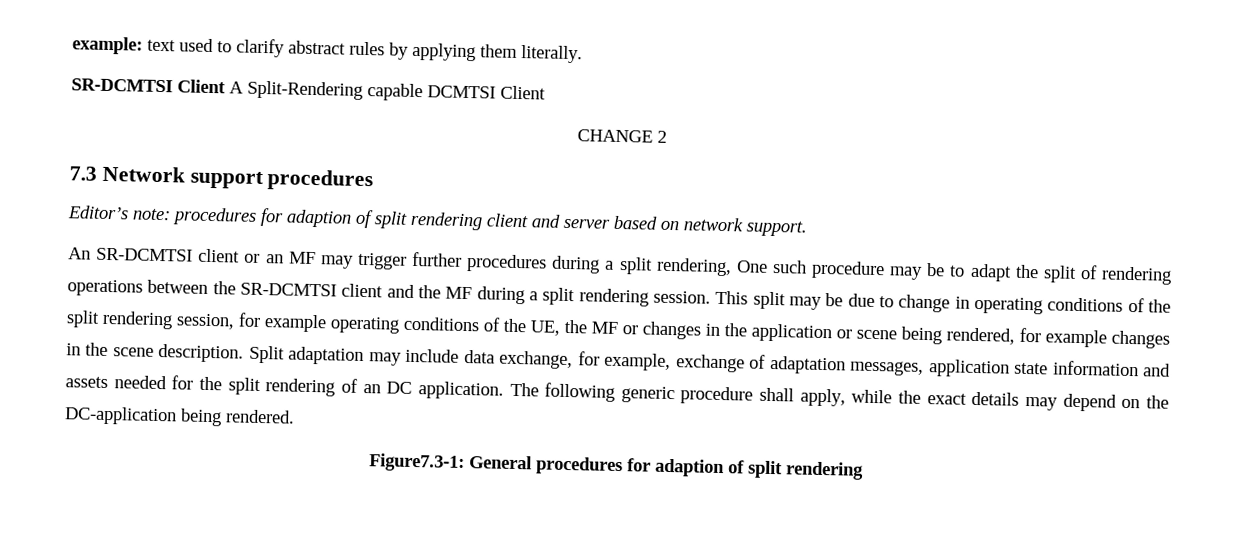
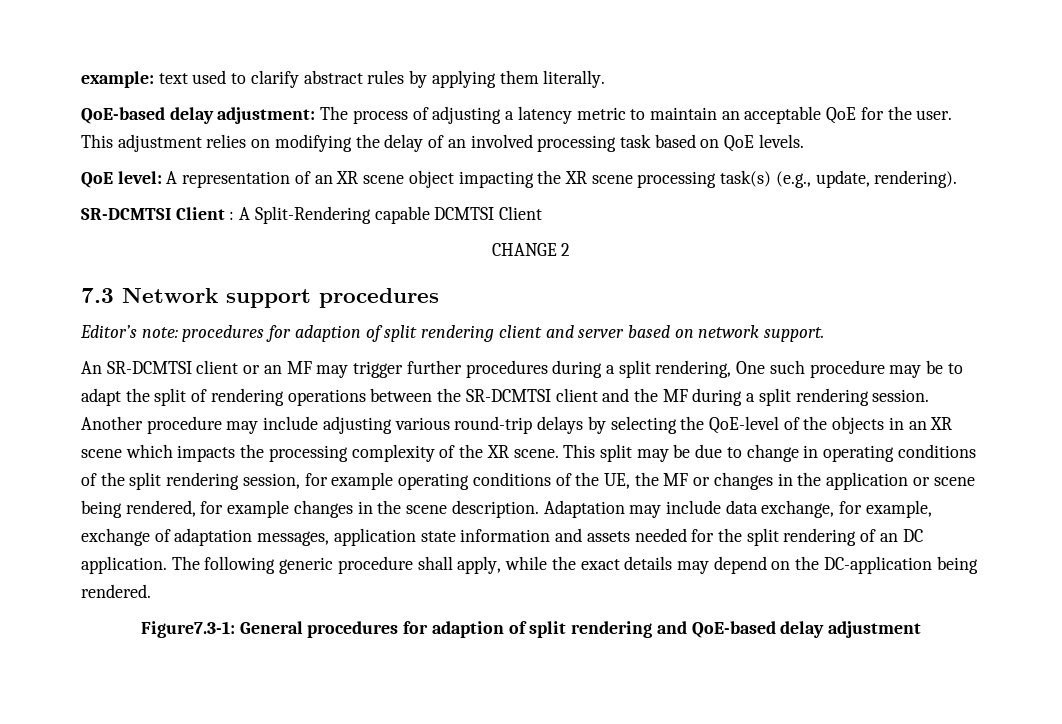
(583, 54) none -> [81,106,953,124] [81,134,804,152] [81,170,958,188] // QoE-based delay adjustment: The process of adjusting a latency metric to maintain an acceptable QoE for the user. This adjustment relies on modifying the delay of an involved processing task based on QoE levels. // QoE level: A representation of an XR scene object impacting the XR scene processing task(s) (e.g., update, rendering).
(226, 86) none -> [229,211,235,220] :
(711, 297) none -> [81,416,953,434] [81,444,559,462] Another procedure may include adjusting various round-trip delays by selecting the QoE-level of the objects in an XR scene which impacts the processing complexity of the XR scene.
[248,345,365,366] Split adaptation -> [543,500,625,518] Adaptation
(864, 470) none -> [656,621,921,638] and QoE-based delay adjustment

